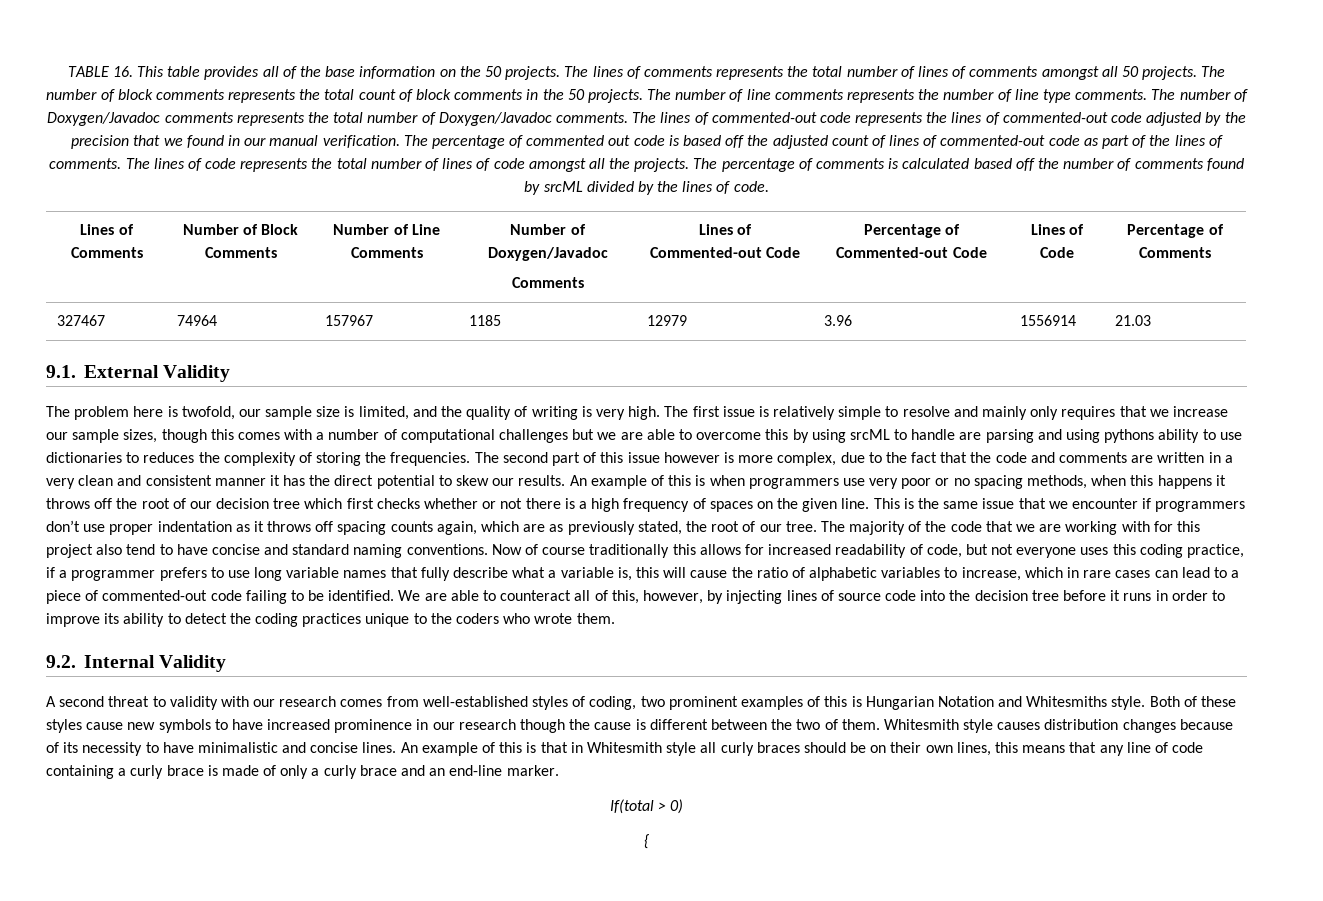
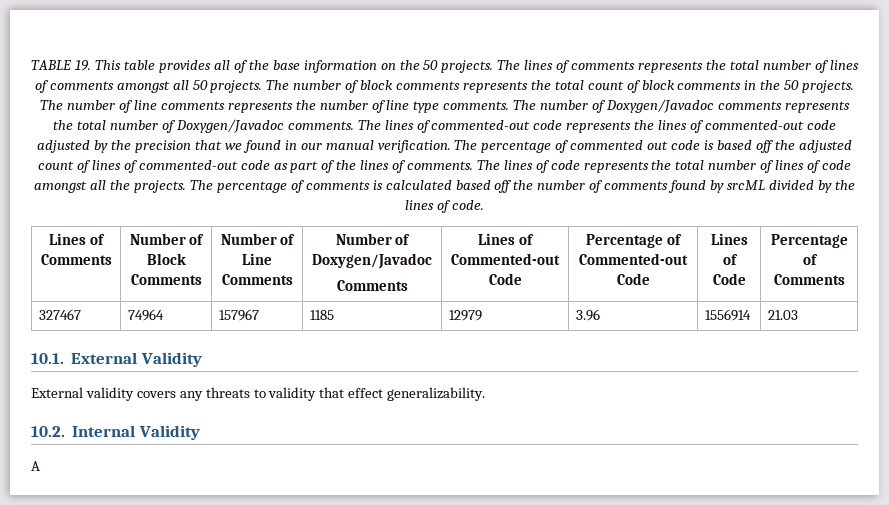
[112,66,133,77] 16. -> [75,60,92,71] 19.
[46,365,76,378] 9.1. -> [31,353,64,364] 10.1.
[46,406,1228,420] [46,429,1242,443] [46,452,1233,466] [46,475,1226,489] [46,498,1246,512] [46,520,1200,535] [46,544,1244,558] [46,567,1240,581] [46,590,1225,604] [46,613,615,627] [46,655,227,672] [46,696,1236,710] [46,719,1233,733] [46,742,1204,756] [46,765,559,779] [609,799,684,814] [644,834,649,849] The problem here is twofold, our sample size is limited, and the quality of writing is very high. The first issue is relatively simple to resolve and mainly only requires that we increase our sample sizes, though this comes with a number of computational challenges but we are able to overcome this by using srcML to handle are parsing and using pythons ability to use dictionaries to reduces the complexity of storing the frequencies. The second part of this issue however is more complex, due to the fact that the code and comments are written in a very clean and consistent manner it has the direct potential to skew our results. An example of this is when programmers use very poor or no spacing methods, when this happens it throws off the root of our decision tree which first checks whether or not there is a high frequency of spaces on the given line. This is the same issue that we encounter if programmers don’t use proper indentation as it throws off spacing counts again, which are as previously stated, the root of our tree. The majority of the code that we are working with for this project also tend to have concise and standard naming conventions. Now of course traditionally this allows for increased readability of code, but not everyone uses this coding practice, if a programmer prefers to use long variable names that fully describe what a variable is, this will cause the ratio of alphabetic variables to increase, which in rare cases can lead to a piece of commented-out code failing to be identified. We are able to counteract all of this, however, by injecting lines of source code into the decision tree before it runs in order to improve its ability to detect the coding practices unique to the coders who wrote them. // 9.2. Internal Validity // A second threat to validity with our research comes from well-established styles of coding, two prominent examples of this is Hungarian Notation and Whitesmiths style. Both of these styles cause new symbols to have increased prominence in our research though the cause is different between the two of them. Whitesmith style causes distribution changes because of its necessity to have minimalistic and concise lines. An example of this is that in Whitesmith style all curly braces should be on their own lines, this means that any line of code containing a curly brace is made of only a curly brace and an end-line marker. // If(total > 0) // { -> [31,387,486,401] [31,425,200,440] [31,461,40,471] External validity covers any threats to validity that effect generalizability. // 10.2. Internal Validity // A

